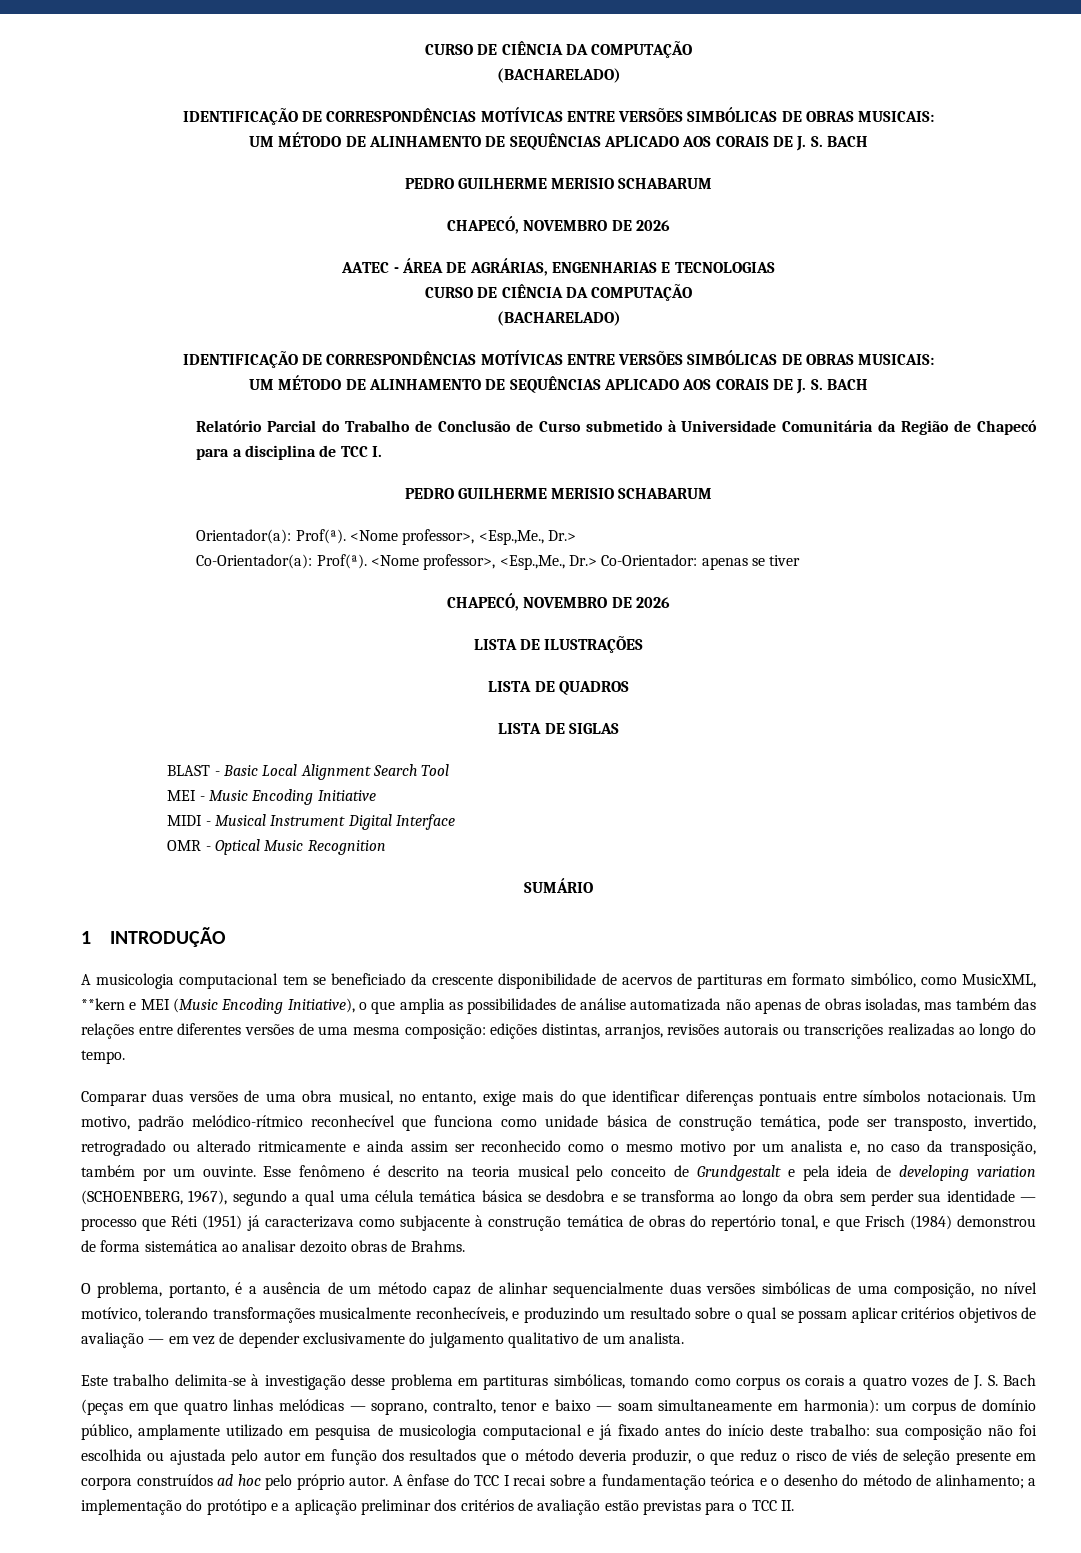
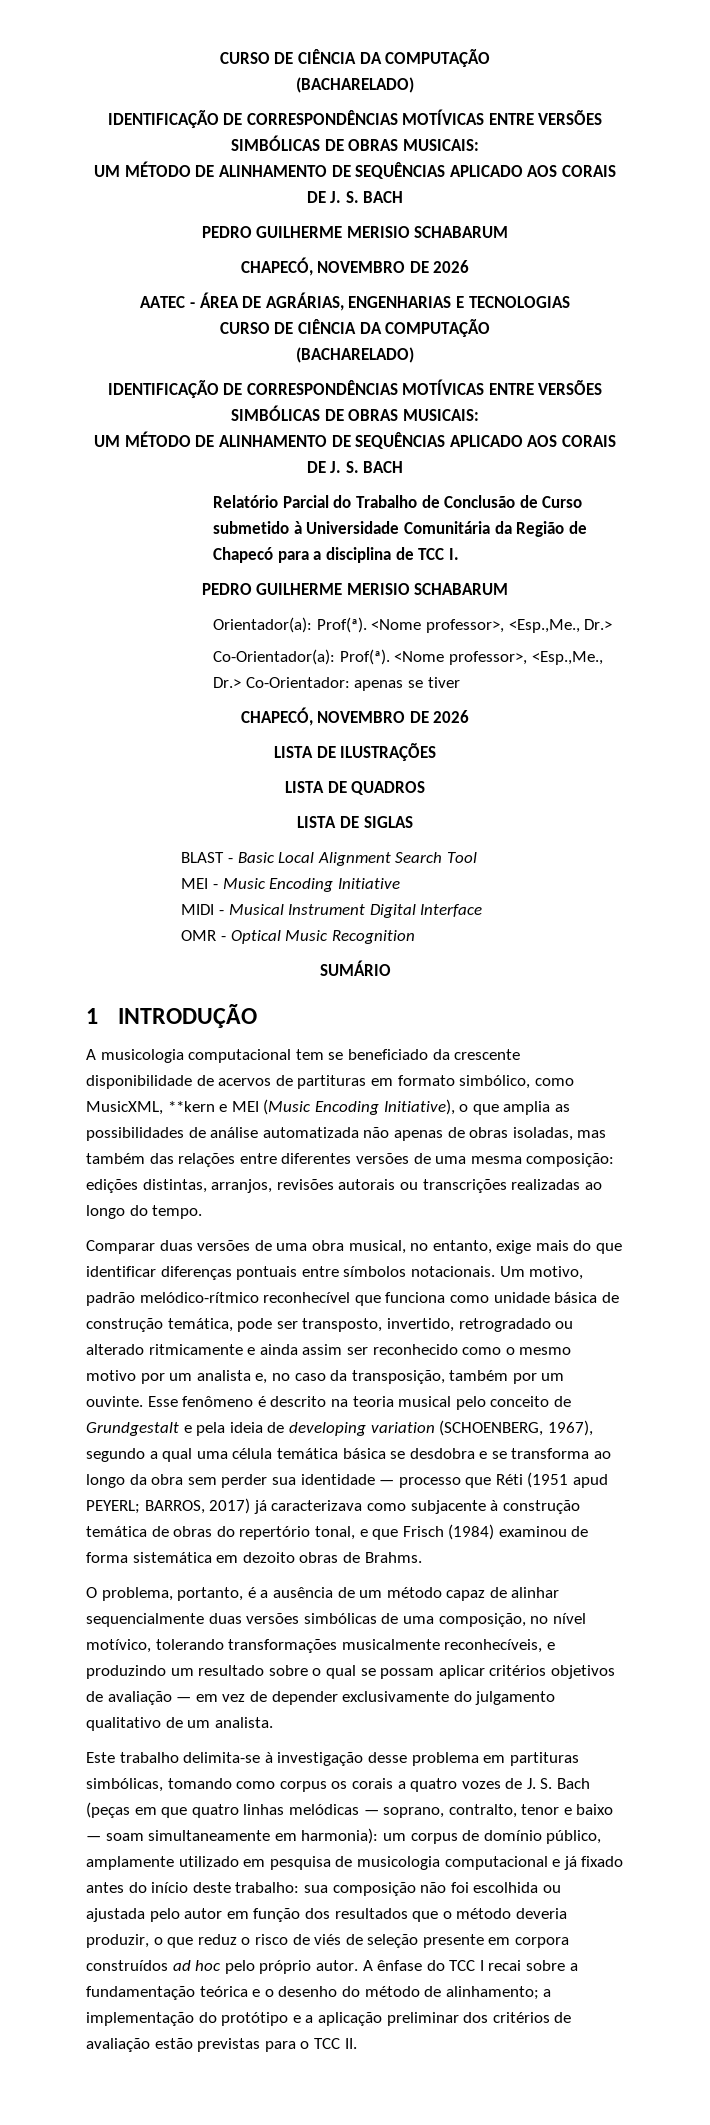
[202,1215,243,1230] (1951) -> [527,1472,609,1488] [86,1498,251,1514] (1951 apud PEYERL; BARROS, 2017)
[956,1215,1036,1227] demonstrou -> [498,1526,567,1537] examinou
[221,1240,297,1252] ao analisar -> [216,1555,239,1563] em

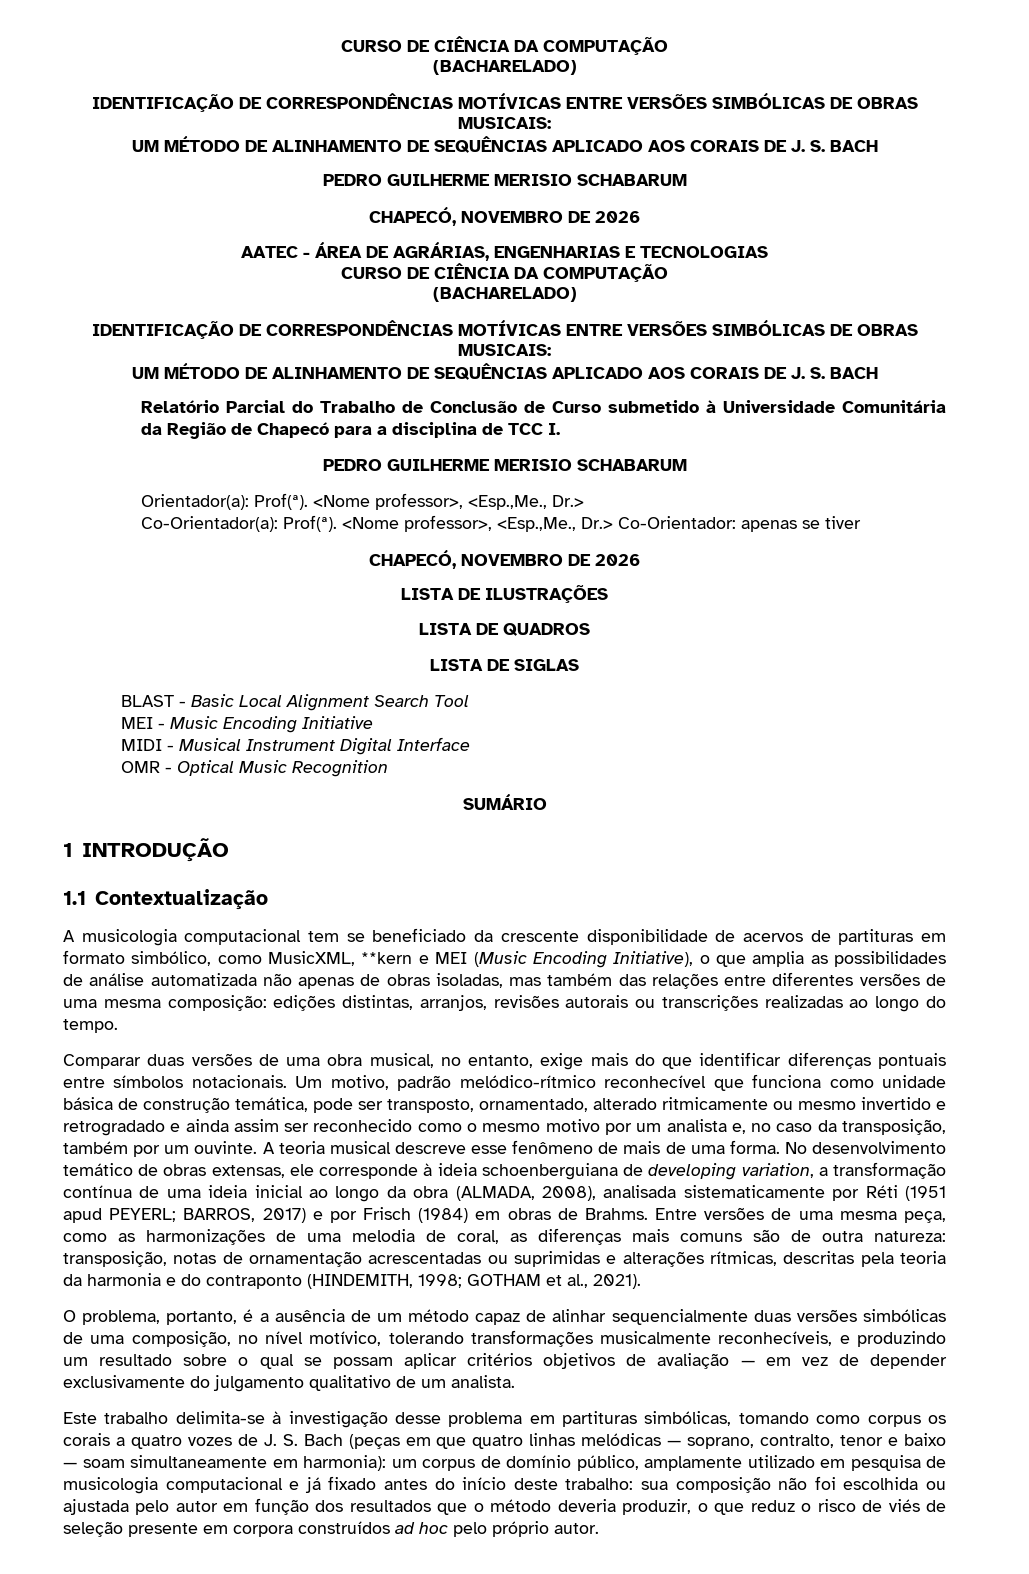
(257, 1016) none -> [63,889,268,910] // 1.1 Contextualização
[386,1318,574,1332] [86,1344,243,1355] invertido, retrogradado ou alterado ritmicamente -> [479,1097,946,1112] [63,1120,165,1136] ornamentado, alterado ritmicamente ou mesmo invertido e retrogradado
[147,1396,571,1410] [86,1420,593,1436] [86,1448,612,1462] [86,1474,492,1488] Esse fenômeno é descrito na teoria musical pelo conceito de Grundgestalt e pela ideia de developing variation (SCHOENBERG, 1967), segundo a qual uma célula temática básica se desdobra e se transforma ao longo da obra sem perder sua identidade — processo que -> [262,1140,946,1154] [63,1162,947,1180] [63,1185,860,1202] A teoria musical descreve esse fenômeno de mais de uma forma. No desenvolvimento temático de obras extensas, ele corresponde à ideia schoenberguiana de developing variation, a transformação contínua de uma ideia inicial ao longo da obra (ALMADA, 2008), analisada sistematicamente por
[253,1500,580,1514] [86,1524,589,1540] [86,1552,422,1563] já caracterizava como subjacente à construção temática de obras do repertório tonal, e que Frisch (1984) examinou de forma sistemática em dezoito obras de Brahms. -> [312,1207,946,1223] [63,1228,946,1245] [63,1251,947,1267] [63,1273,641,1289] e por Frisch (1984) em obras de Brahms. Entre versões de uma mesma peça, como as harmonizações de uma melodia de coral, as diferenças mais comuns são de outra natureza: transposição, notas de ornamentação acrescentadas ou suprimidas e alterações rítmicas, descritas pela teoria da harmonia e do contraponto (HINDEMITH, 1998; GOTHAM et al., 2021).
[362,1960,578,1971] [86,1986,552,2000] [86,2012,572,2026] [86,2038,357,2052] A ênfase do TCC I recai sobre a fundamentação teórica e o desenho do método de alinhamento; a implementação do protótipo e a aplicação preliminar dos critérios de avaliação estão previstas para o TCC II. -> (599, 1528) none

